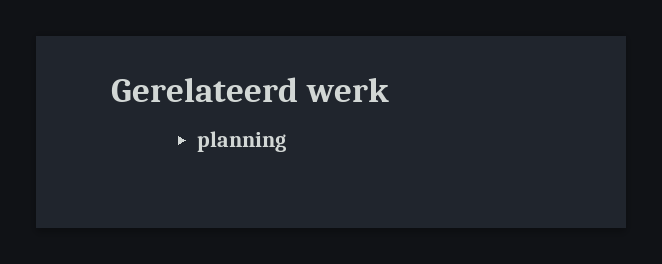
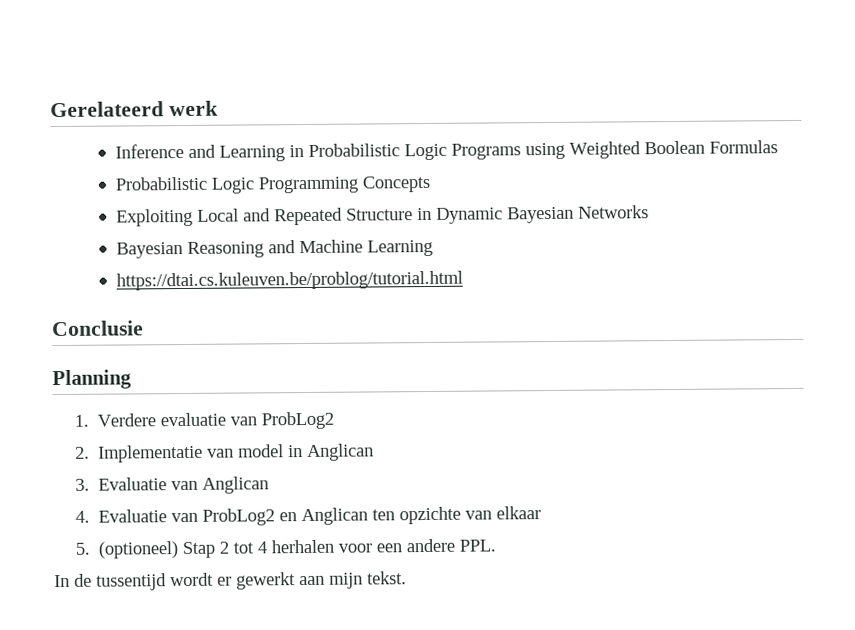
[197,131,287,152] planning -> [114,140,778,162] [114,175,430,194] [115,205,649,227] [115,239,433,259] [115,270,463,291] [52,320,144,337] [52,369,132,390] [74,411,335,430] [75,443,375,463] [75,476,270,494] [75,506,542,526] [75,538,497,559] [54,571,407,591] Inference and Learning in Probabilistic Logic Programs using Weighted Boolean Formulas // Probabilistic Logic Programming Concepts // Exploiting Local and Repeated Structure in Dynamic Bayesian Networks // Bayesian Reasoning and Machine Learning // https://dtai.cs.kuleuven.be/problog/tutorial.html // Conclusie // Planning // 1. Verdere evaluatie van ProbLog2 // 2. Implementatie van model in Anglican // 3. Evaluatie van Anglican // 4. Evaluatie van ProbLog2 en Anglican ten opzichte van elkaar // 5. (optioneel) Stap 2 tot 4 herhalen voor een andere PPL. // In de tussentijd wordt er gewerkt aan mijn tekst.

